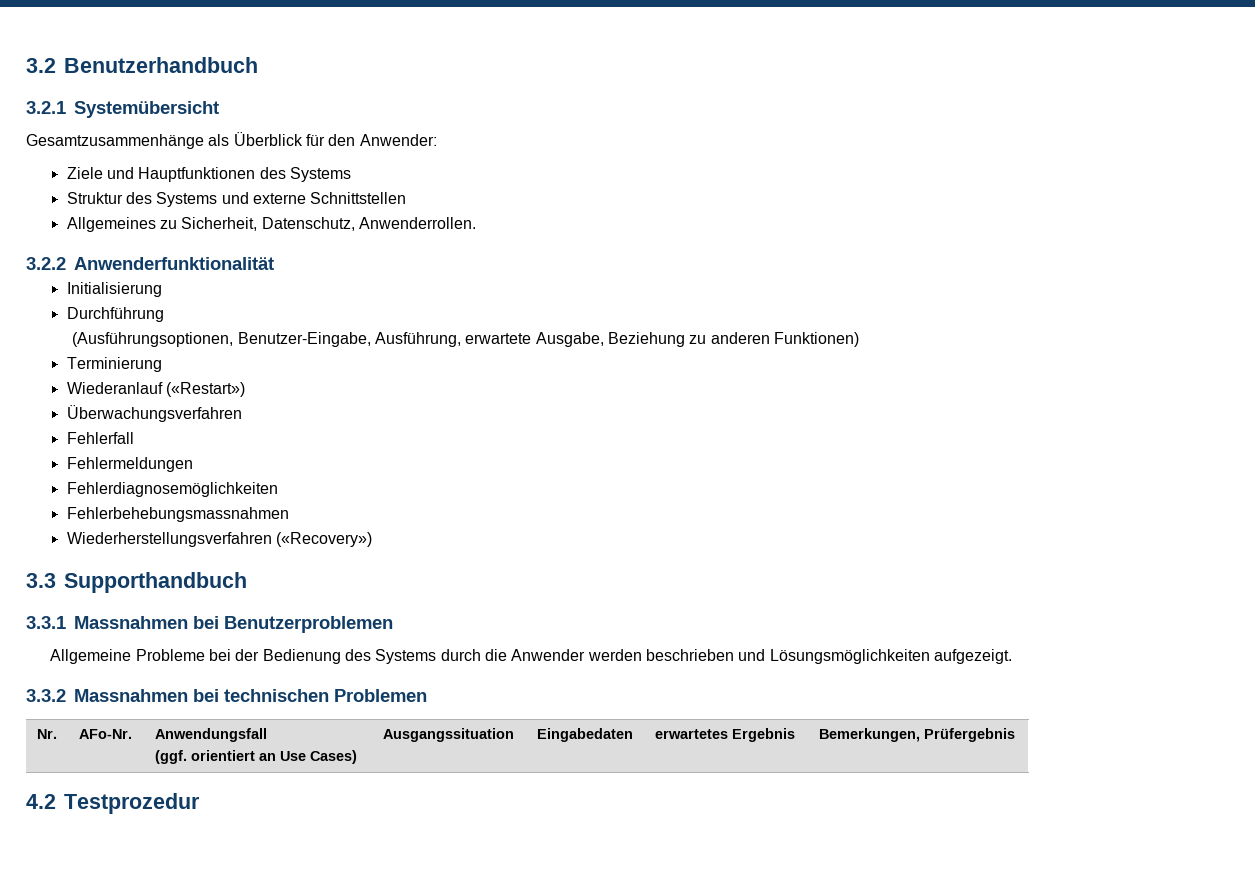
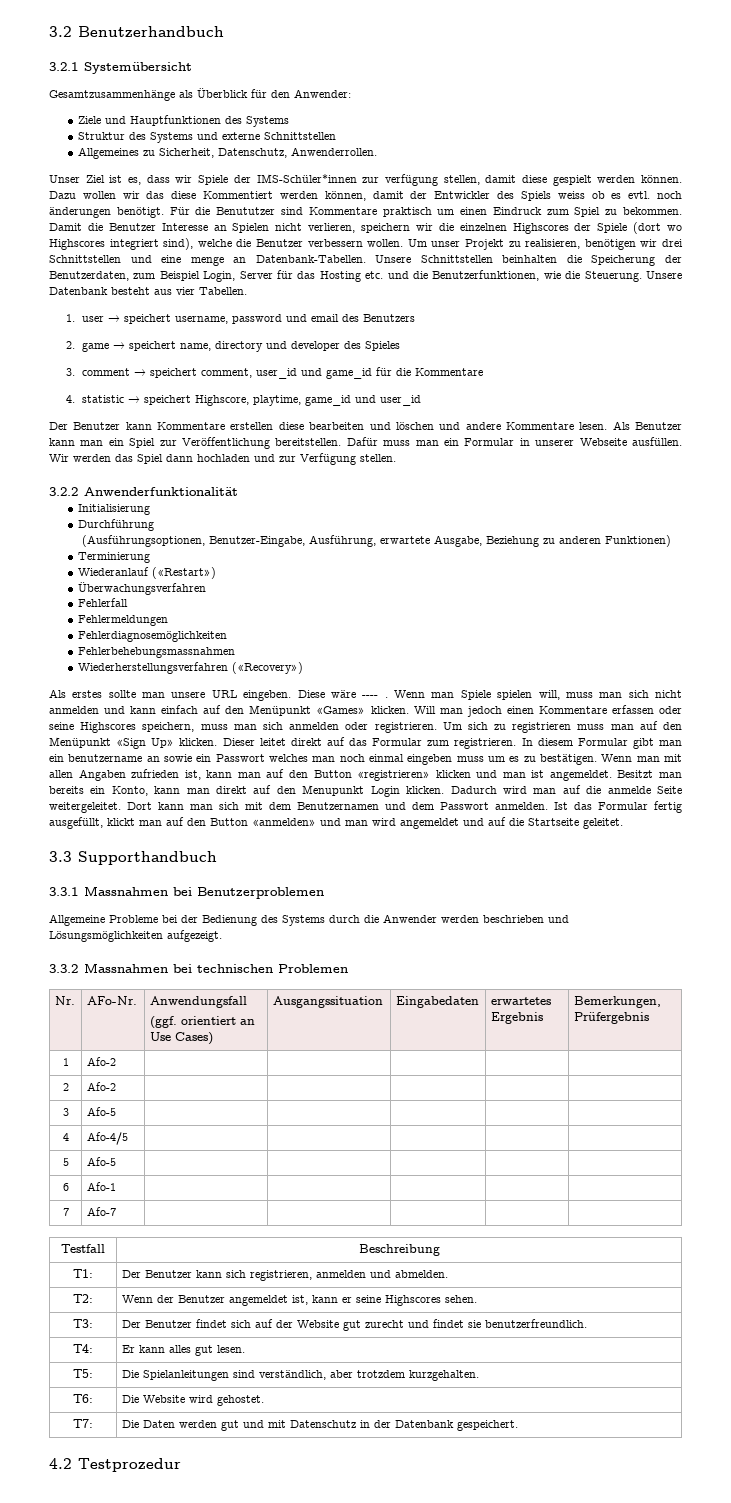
(477, 223) none -> [49,174,682,186] [49,191,683,201] [49,207,683,218] [49,222,682,234] [49,238,684,250] [49,255,682,266] [49,270,682,282] [49,287,247,295] [65,314,416,324] [65,341,401,352] [65,367,484,379] [65,395,422,406] [49,421,682,430] [49,437,682,449] [49,453,396,465] // Unser Ziel ist es, dass wir Spiele der IMS-Schüler*innen zur verfügung stellen, damit diese gespielt werden können. Dazu wollen wir das diese Kommentiert werden können, damit der Entwickler des Spiels weiss ob es evtl. noch änderungen benötigt. Für die Benututzer sind Kommentare praktisch um einen Eindruck zum Spiel zu bekommen. Damit die Benutzer Interesse an Spielen nicht verlieren, speichern wir die einzelnen Highscores der Spiele (dort wo Highscores integriert sind), welche die Benutzer verbessern wollen. Um unser Projekt zu realisieren, benötigen wir drei Schnittstellen und eine menge an Datenbank-Tabellen. Unsere Schnittstellen beinhalten die Speicherung der Benutzerdaten, zum Beispiel Login, Server für das Hosting etc. und die Benutzerfunktionen, wie die Steuerung. Unsere Datenbank besteht aus vier Tabellen. // 1. user → speichert username, password und email des Benutzers // 2. game → speichert name, directory und developer des Spieles // 3. comment → speichert comment, user_id und game_id für die Kommentare // 4. statistic → speichert Highscore, playtime, game_id und user_id // Der Benutzer kann Kommentare erstellen diese bearbeiten und löschen und andere Kommentare lesen. Als Benutzer kann man ein Spiel zur Veröffentlichung bereitstellen. Dafür muss man ein Formular in unserer Webseite ausfüllen. Wir werden das Spiel dann hochladen und zur Verfügung stellen.
(373, 539) none -> [49,689,682,701] [49,705,682,717] [49,721,682,733] [49,737,682,749] [49,754,682,765] [49,769,682,781] [49,785,682,797] [49,801,682,813] [49,817,623,829] // Als erstes sollte man unsere URL eingeben. Diese wäre ---- . Wenn man Spiele spielen will, muss man sich nicht anmelden und kann einfach auf den Menüpunkt «Games» klicken. Will man jedoch einen Kommentare erfassen oder seine Highscores speichern, muss man sich anmelden oder registrieren. Um sich zu registrieren muss man auf den Menüpunkt «Sign Up» klicken. Dieser leitet direkt auf das Formular zum registrieren. In diesem Formular gibt man ein benutzername an sowie ein Passwort welches man noch einmal eingeben muss um es zu bestätigen. Wenn man mit allen Angaben zufrieden ist, kann man auf den Button «registrieren» klicken und man ist angemeldet. Besitzt man bereits ein Konto, kann man direkt auf den Menupunkt Login klicken. Dadurch wird man auf die anmelde Seite weitergeleitet. Dort kann man sich mit dem Benutzernamen und dem Passwort anmelden. Ist das Formular fertig ausgefüllt, klickt man auf den Button «anmelden» und man wird angemeldet und auf die Startseite geleitet.
(1015, 735) none -> [62,1058,69,1066] [86,1057,116,1066] [62,1083,69,1091] [86,1082,116,1091] [62,1108,69,1116] [86,1107,116,1116] [62,1133,69,1141] [86,1132,128,1145] [62,1158,69,1166] [86,1157,116,1166] [62,1183,69,1191] [86,1182,116,1191] [62,1208,69,1216] [86,1207,116,1216] [61,1244,105,1253] [358,1244,440,1256] [73,1269,93,1278] [121,1270,448,1281] [73,1294,93,1303] [121,1295,477,1306] [73,1319,93,1328] [121,1319,587,1331] [73,1344,93,1353] [121,1345,245,1356] [73,1369,93,1378] [121,1370,479,1381] [73,1394,93,1403] [121,1395,264,1406] [73,1419,93,1428] [121,1420,518,1431] // 1 | Afo-2 | | | | | // 2 | Afo-2 | | | | | // 3 | Afo-5 | | | | | // 4 | Afo-4/5 | | | | | // 5 | Afo-5 | | | | | // 6 | Afo-1 | | | | | // 7 | Afo-7 | | | | | // Testfall | Beschreibung // T1: | Der Benutzer kann sich registrieren, anmelden und abmelden. // T2: | Wenn der Benutzer angemeldet ist, kann er seine Highscores sehen. // T3: | Der Benutzer findet sich auf der Website gut zurecht und findet sie benutzerfreundlich. // T4: | Er kann alles gut lesen. // T5: | Die Spielanleitungen sind verständlich, aber trotzdem kurzgehalten. // T6: | Die Website wird gehostet. // T7: | Die Daten werden gut und mit Datenschutz in der Datenbank gespeichert.

